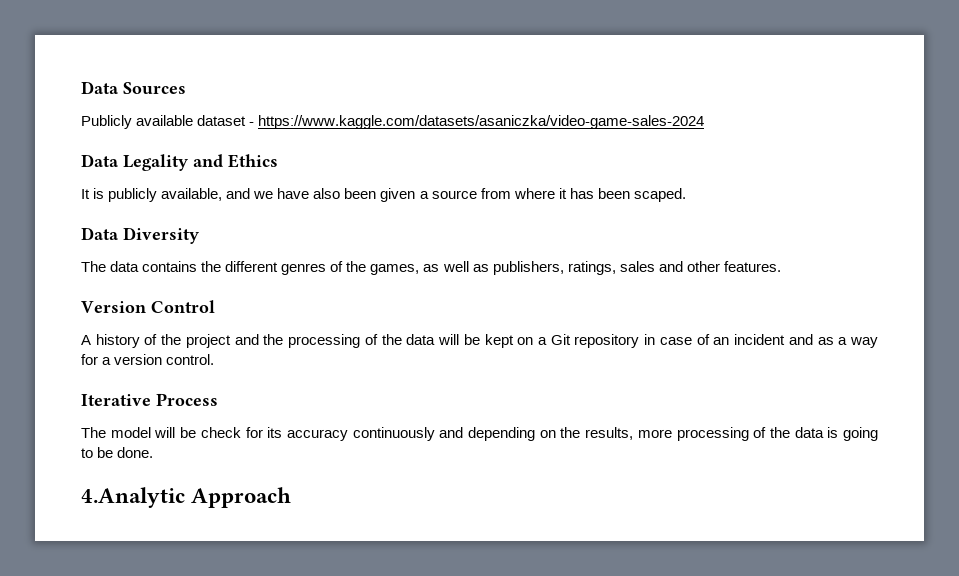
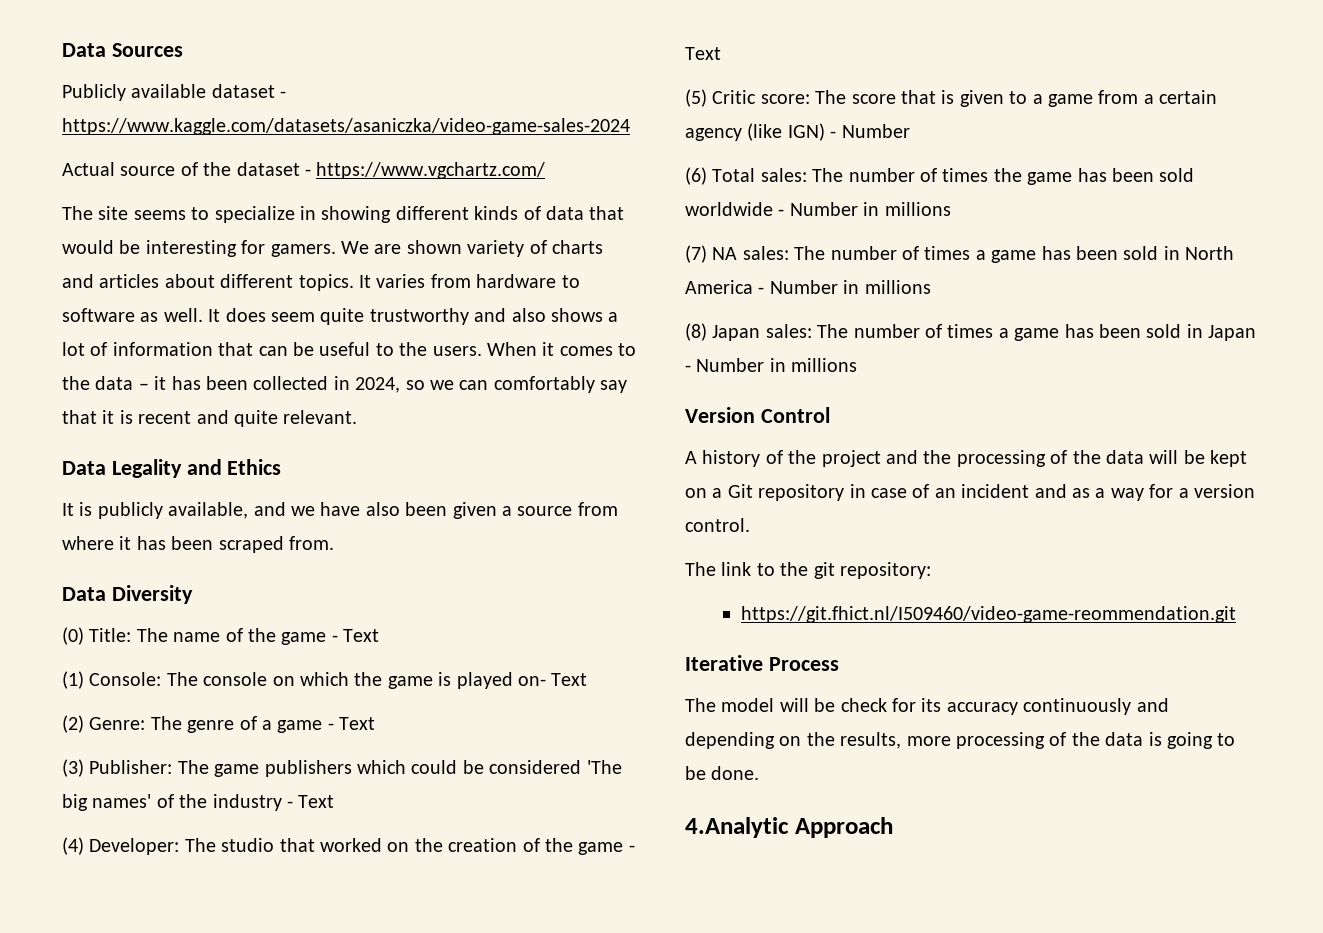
(705, 122) none -> [62,162,546,179] [62,206,625,223] [62,240,603,257] [62,274,580,291] [62,308,619,325] [62,342,637,356] [62,376,628,393] [62,410,358,427] // Actual source of the dataset - https://www.vgchartz.com/ // The site seems to specialize in showing different kinds of data that would be interesting for gamers. We are shown variety of charts and articles about different topics. It varies from hardware to software as well. It does seem quite trustworthy and also shows a lot of information that can be useful to the users. When it comes to the data – it has been collected in 2024, so we can comfortably say that it is recent and quite relevant.
[633,188,686,202] scaped. -> [218,536,334,553] scraped from.
[81,261,781,275] The data contains the different genres of the games, as well as publishers, ratings, sales and other features. -> [62,627,380,645] [62,671,588,689] [62,715,376,733] [62,759,622,777] [62,794,335,811] [62,837,635,855] [685,47,721,60] [685,89,1218,107] [685,123,910,141] [685,167,1195,185] [685,202,951,216] [685,245,1235,263] [685,280,931,294] [685,323,1257,341] [685,358,858,372] (0) Title: The name of the game - Text // (1) Console: The console on which the game is played on- Text // (2) Genre: The genre of a game - Text // (3) Publisher: The game publishers which could be considered 'The big names' of the industry - Text // (4) Developer: The studio that worked on the creation of the game - Text // (5) Critic score: The score that is given to a game from a certain agency (like IGN) - Number // (6) Total sales: The number of times the game has been sold worldwide - Number in millions // (7) NA sales: The number of times a game has been sold in North America - Number in millions // (8) Japan sales: The number of times a game has been sold in Japan - Number in millions
(215, 359) none -> [685,562,931,579] [741,606,1237,623] // The link to the git repository: // https://git.fhict.nl/I509460/video-game-reommendation.git

